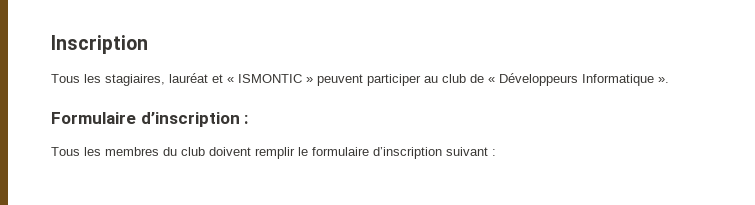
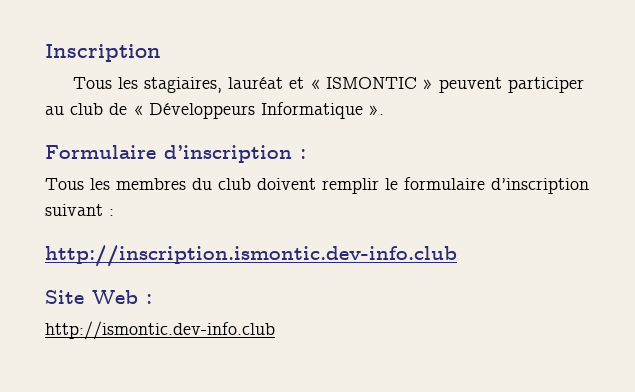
(496, 152) none -> [45,245,457,267] [45,290,152,304] [45,321,275,340] // http://inscription.ismontic.dev-info.club // Site Web : // http://ismontic.dev-info.club

